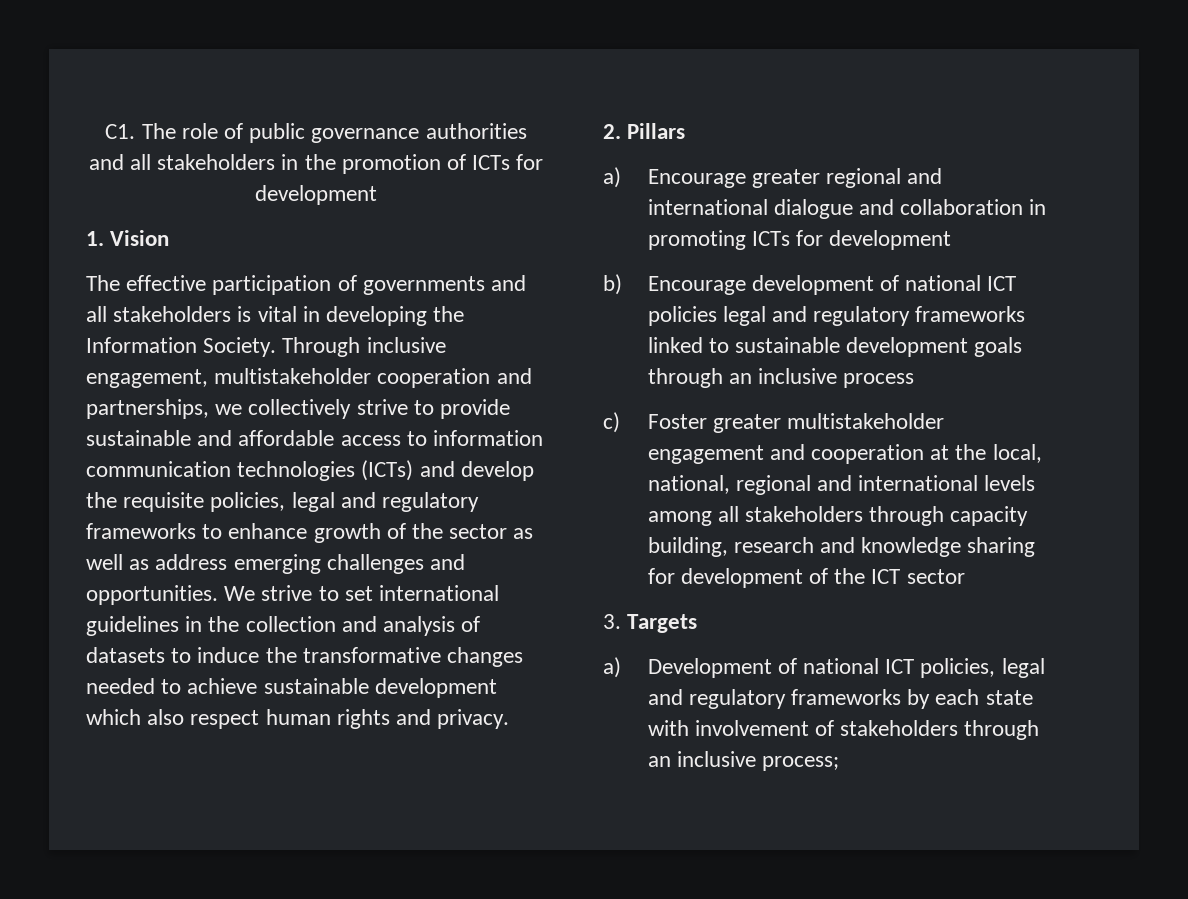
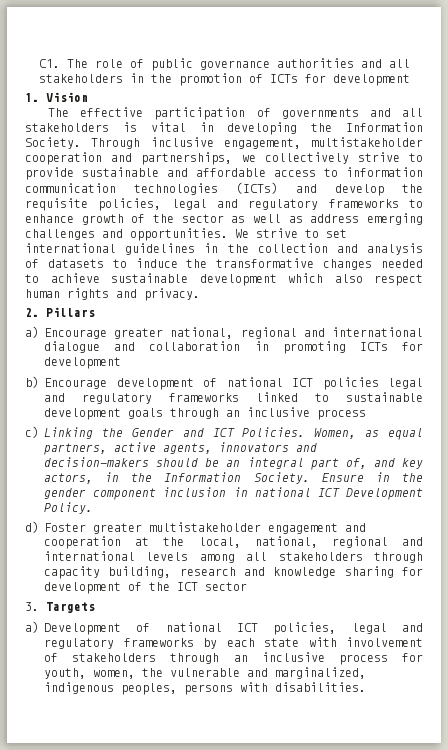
(820, 178) none -> [170,327,234,339] national,
(620, 422) none -> [44,427,423,440] [44,442,317,455] [44,457,423,470] [44,472,424,484] [44,487,423,500] [44,502,93,514] [25,521,39,533] Linking the Gender and ICT Policies. Women, as equal partners, active agents, innovators and decision-makers should be an integral part of, and key actors, in the Information Society. Ensure in the gender component inclusion in national ICT Development Policy. // d)
[761,756,839,771] process; -> [338,653,423,665] [44,667,366,679] [44,682,366,695] process for youth, women, the vulnerable and marginalized, indigenous peoples, persons with disabilities.

